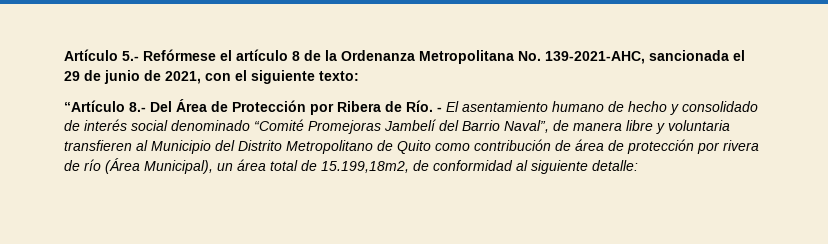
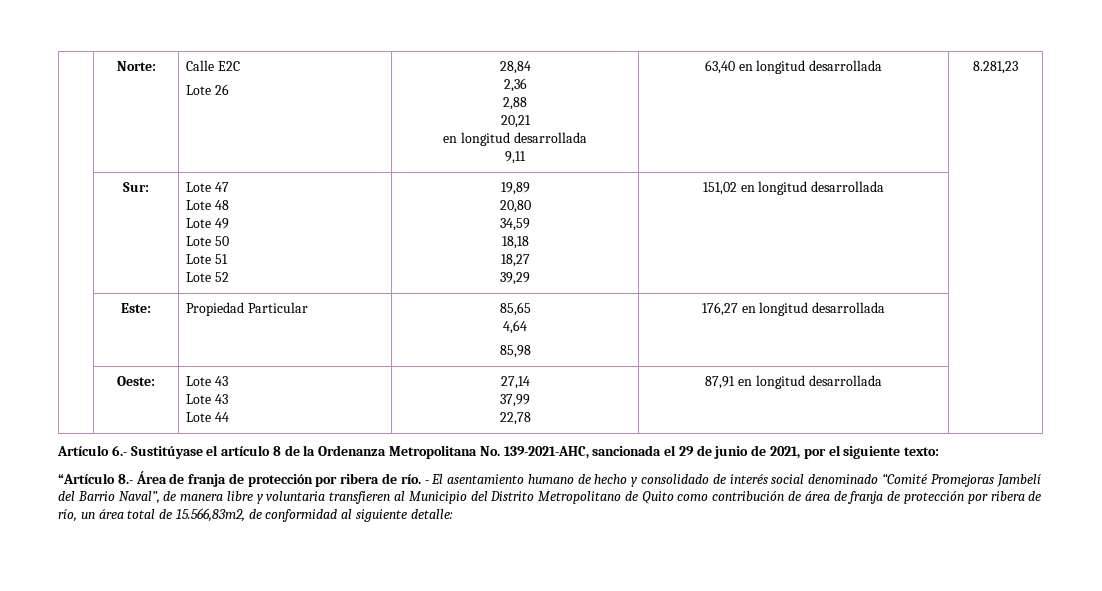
[64,49,216,61] Artículo 5.- Refórmese -> [116,61,156,71] [186,60,240,71] [186,84,229,95] [499,61,531,74] [503,78,527,92] [503,97,527,110] [500,115,531,128] [443,132,587,146] [505,151,526,164] [704,60,883,74] [973,61,1018,74] [123,182,149,192] [186,182,229,192] [186,200,229,210] [186,218,229,229] [186,236,229,246] [186,254,228,264] [186,272,229,282] [500,182,530,195] [499,200,531,213] [500,218,530,231] [501,236,529,249] [500,254,530,267] [500,272,530,285] [702,181,885,195] [121,303,151,313] [186,302,308,316] [499,302,531,316] [503,320,527,334] [499,345,531,358] [701,302,886,316] [117,376,155,386] [186,376,228,386] [186,394,228,404] [186,412,229,422] [500,376,530,389] [500,394,530,407] [499,412,531,425] [705,375,882,389] [57,445,203,459] | Norte: | Calle E2C // Lote 26 | 28,84 // 2,36 // 2,88 // 20,21 // en longitud desarrollada // 9,11 | 63,40 en longitud desarrollada | 8.281,23 // | Sur: | Lote 47 // Lote 48 // Lote 49 // Lote 50 // Lote 51 // Lote 52 | 19,89 // 20,80 // 34,59 // 18,18 // 18,27 // 39,29 | 151,02 en longitud desarrollada | // | Este: | Propiedad Particular | 85,65 // 4,64 // 85,98 | 176,27 en longitud desarrollada | // | Oeste: | Lote 43 // Lote 43 // Lote 44 | 27,14 // 37,99 // 22,78 | 87,91 en longitud desarrollada | // Artículo 6.- Sustitúyase
[205,73,231,81] con -> [803,448,826,459] por
[150,101,172,112] Del -> (133, 479) none
[232,100,433,115] Protección por Ribera de Río. -> [188,473,421,487] franja de protección por ribera de río.
[627,139,759,154] [64,158,213,174] protección por rivera de río (Área Municipal), -> [847,491,1042,504] [58,509,77,522] franja de protección por ribera de río,
[321,161,409,173] 15.199,18m2, -> [175,508,245,522] 15.566,83m2,

